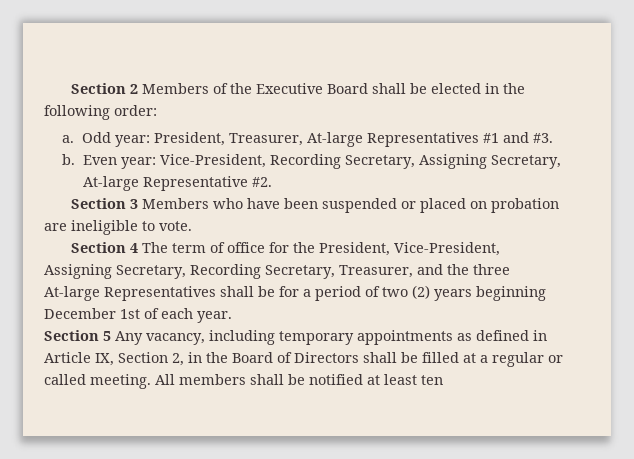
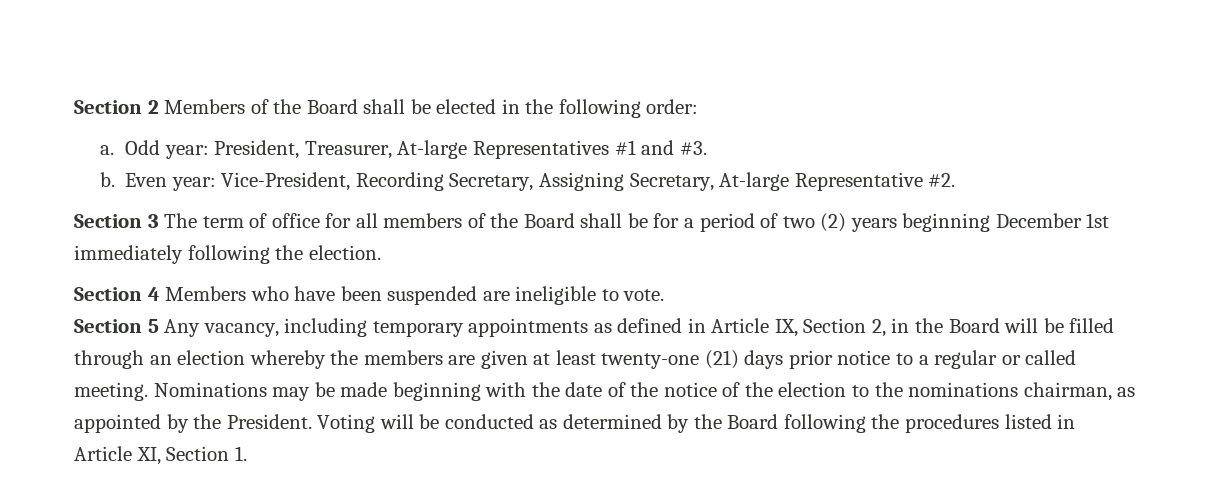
[255,83,323,94] Executive -> (302, 106) none
[141,198,559,213] [44,220,192,235] [70,242,138,253] Members who have been suspended or placed on probation are ineligible to vote. // Section 4 -> (159, 221) none
[292,242,500,256] [44,264,510,279] [44,286,216,301] the President, Vice-President, Assigning Secretary, Recording Secretary, Treasurer, and the three At-large Representatives -> [355,213,575,228] all members of the Board
[144,308,232,323] of each year. -> [74,245,381,264] [74,286,665,305] immediately following the election. // Section 4 Members who have been suspended are ineligible to vote.
[277,352,476,363] of Directors shall be filled at -> [1004,318,1115,333] [74,350,914,369] will be filled through an election whereby the members are given at least twenty-one (21) days prior notice to
[155,374,443,385] All members shall be notified at least ten -> [153,382,1136,401] [74,414,1076,433] [74,446,247,465] Nominations may be made beginning with the date of the notice of the election to the nominations chairman, as appointed by the President. Voting will be conducted as determined by the Board following the procedures listed in Article XI, Section 1.

